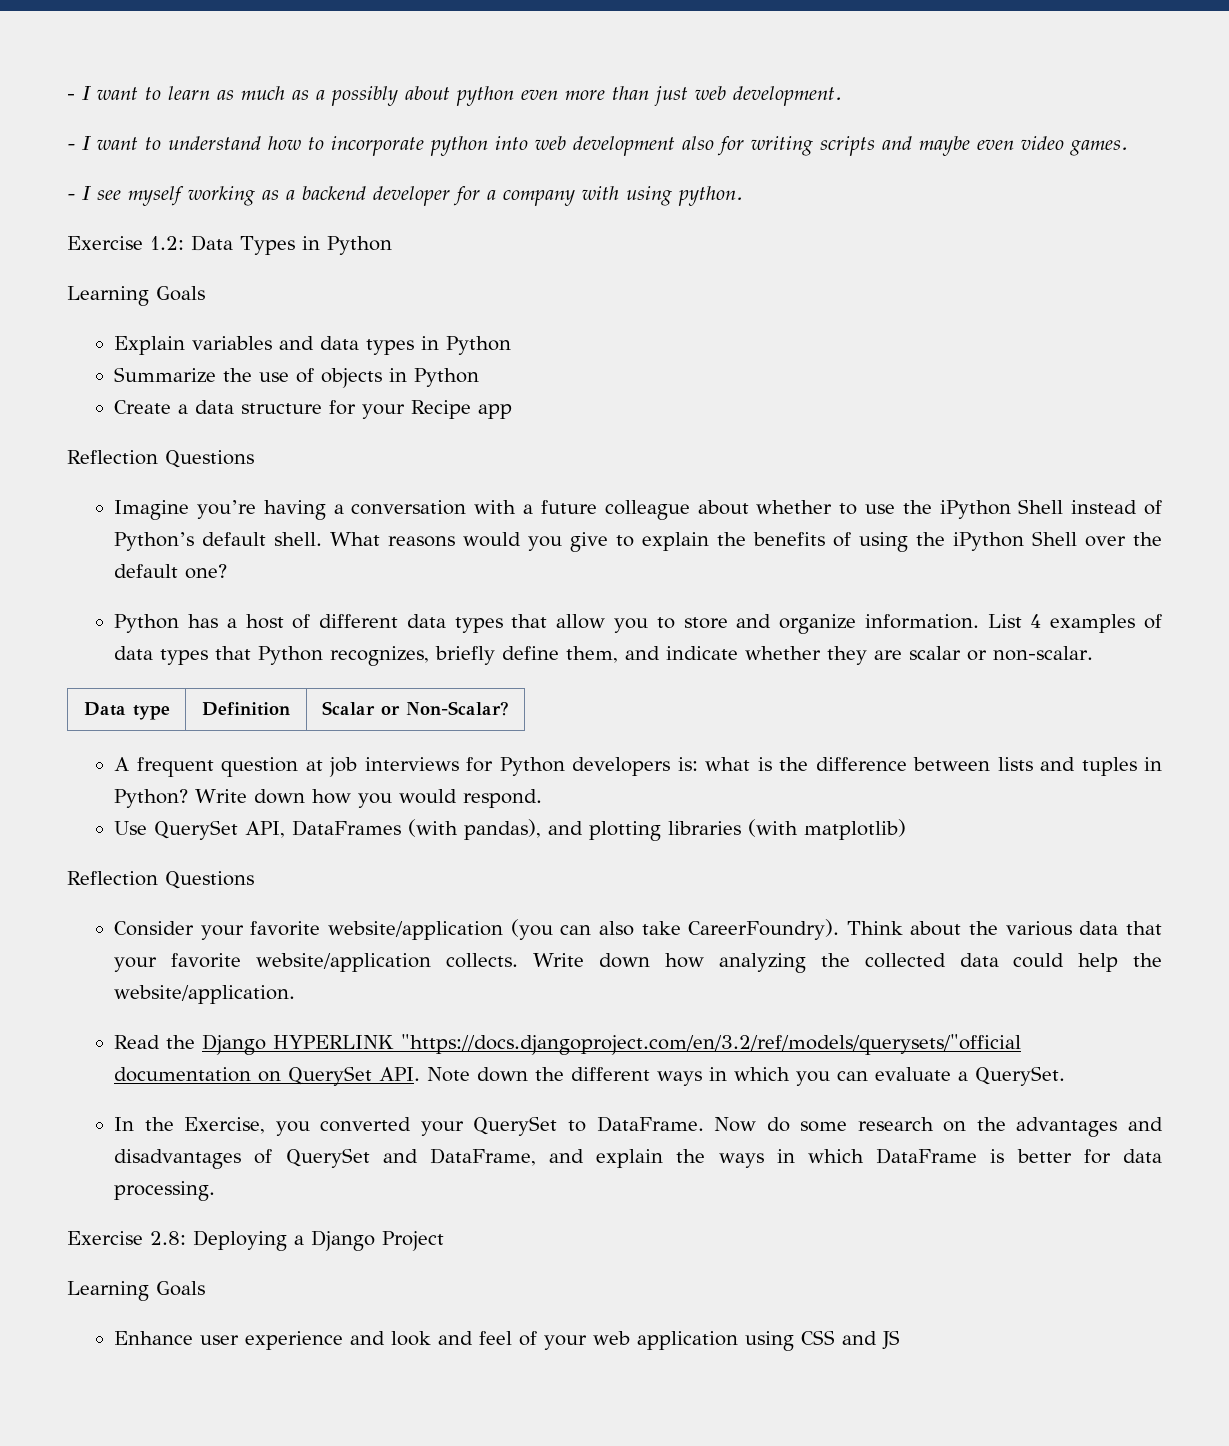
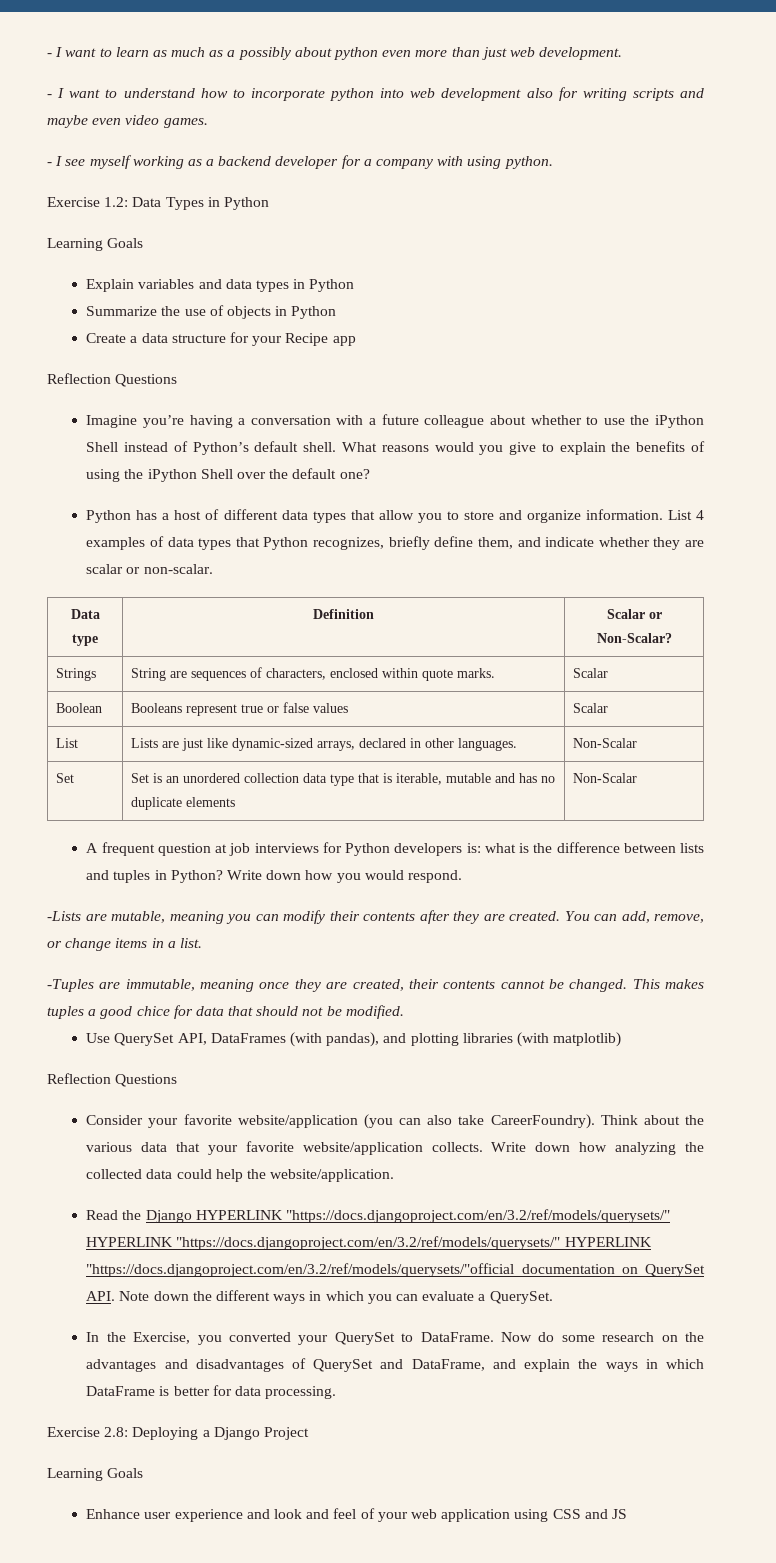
(509, 708) none -> [56,668,97,681] [131,667,496,681] [573,668,609,678] [56,703,103,713] [131,702,349,716] [573,703,609,713] [56,738,79,748] [131,738,518,751] [573,738,638,748] [56,773,75,783] [131,773,556,786] [131,797,236,810] [573,773,638,783] // Strings | String are sequences of characters, enclosed within quote marks. | Scalar // Boolean | Booleans represent true or false values | Scalar // List | Lists are just like dynamic-sized arrays, declared in other languages. | Non-Scalar // Set | Set is an unordered collection data type that is iterable, mutable and has no duplicate elements | Non-Scalar
(543, 798) none -> [47,910,704,924] [47,938,202,951] [47,979,704,992] [47,1005,404,1019] // -Lists are mutable, meaning you can modify their contents after they are created. You can add, remove, or change items in a list. // -Tuples are immutable, meaning once they are created, their contents cannot be changed. This makes tuples a good chice for data that should not be modified.
(395, 1042) none -> [286,1209,671,1223] [86,1236,652,1250] "https://docs.djangoproject.com/en/3.2/ref/models/querysets/" HYPERLINK "https://docs.djangoproject.com/en/3.2/ref/models/querysets/" HYPERLINK

